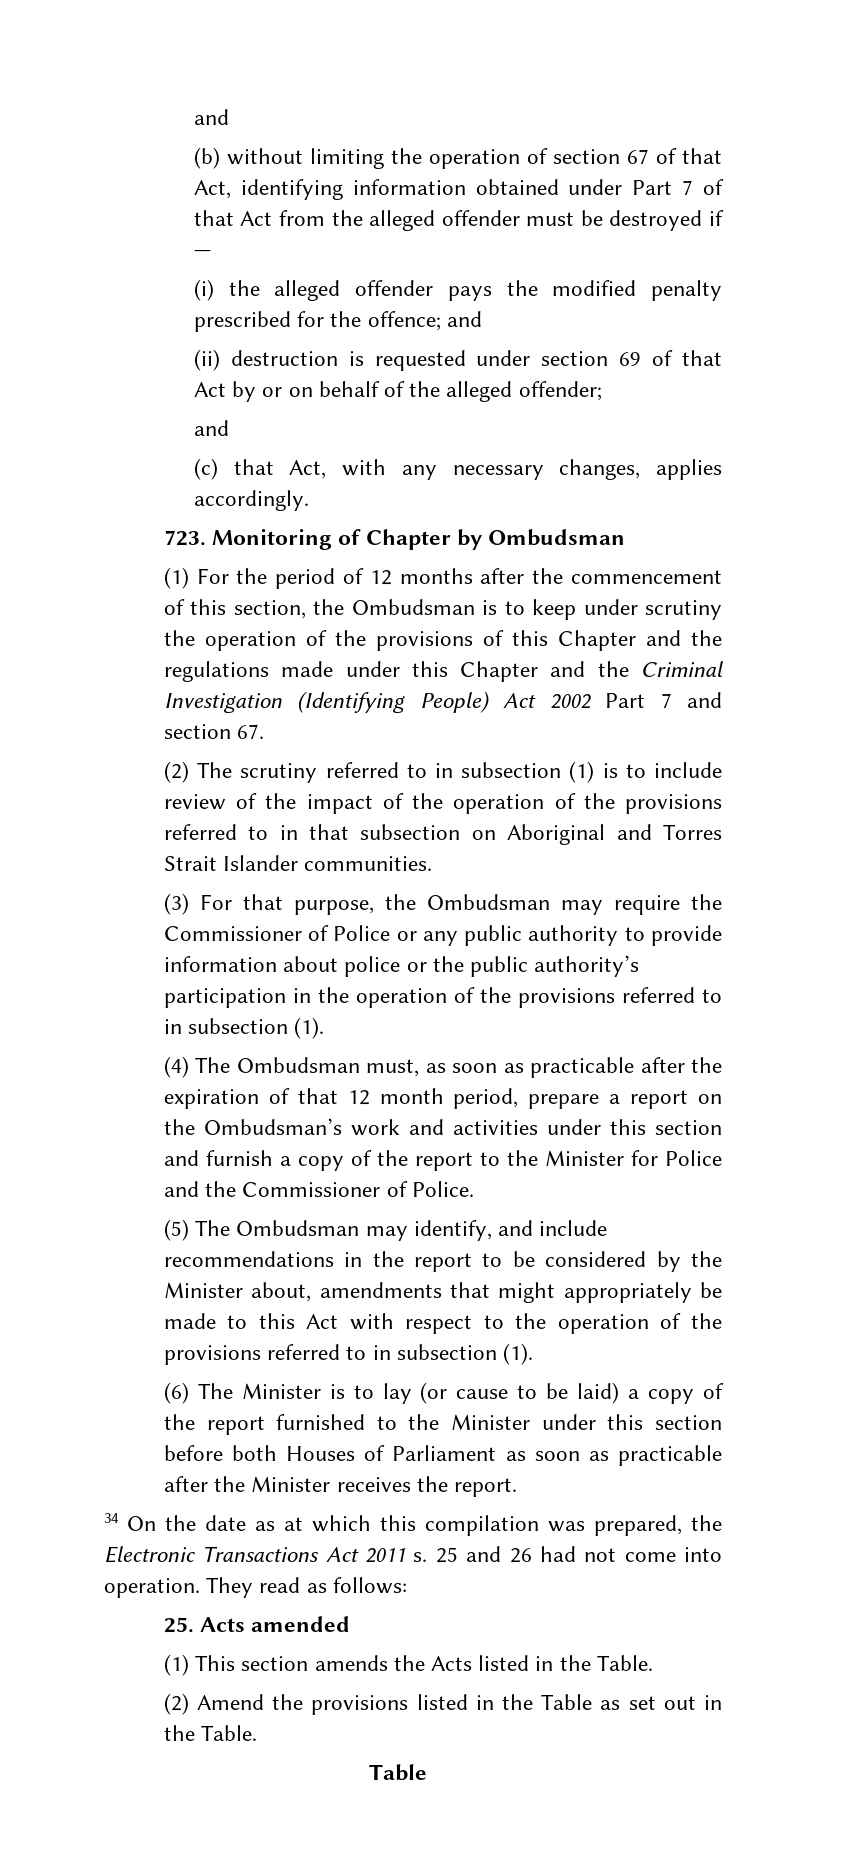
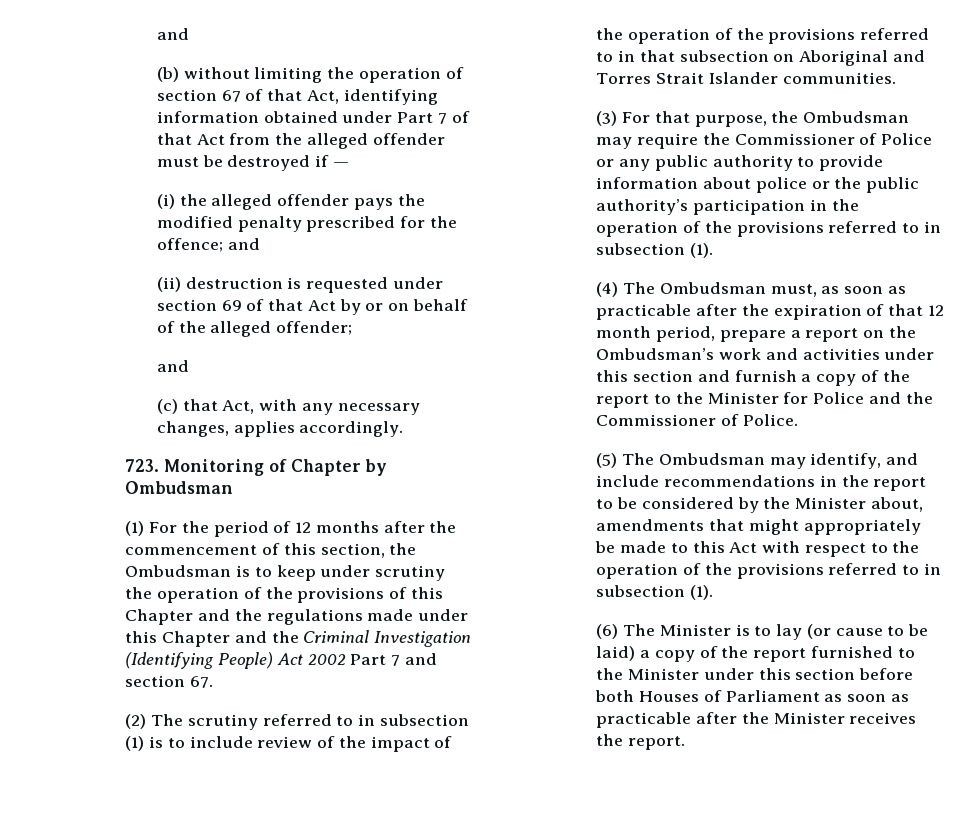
[103,1513,722,1536] [103,1546,722,1563] [103,1577,407,1598] [163,1616,351,1633] [163,1654,653,1676] [163,1693,722,1715] [163,1725,258,1741] [369,1764,427,1781] // 34 On the date as at which this compilation was prepared, the Electronic Transactions Act 2011 s. 25 and 26 had not come into operation. They read as follows: // 25. Acts amended // (1) This section amends the Acts listed in the Table. // (2) Amend the provisions listed in the Table as set out in the Table. // Table -> (686, 743) none

